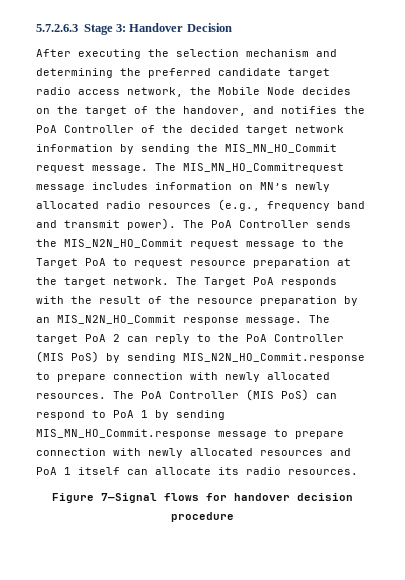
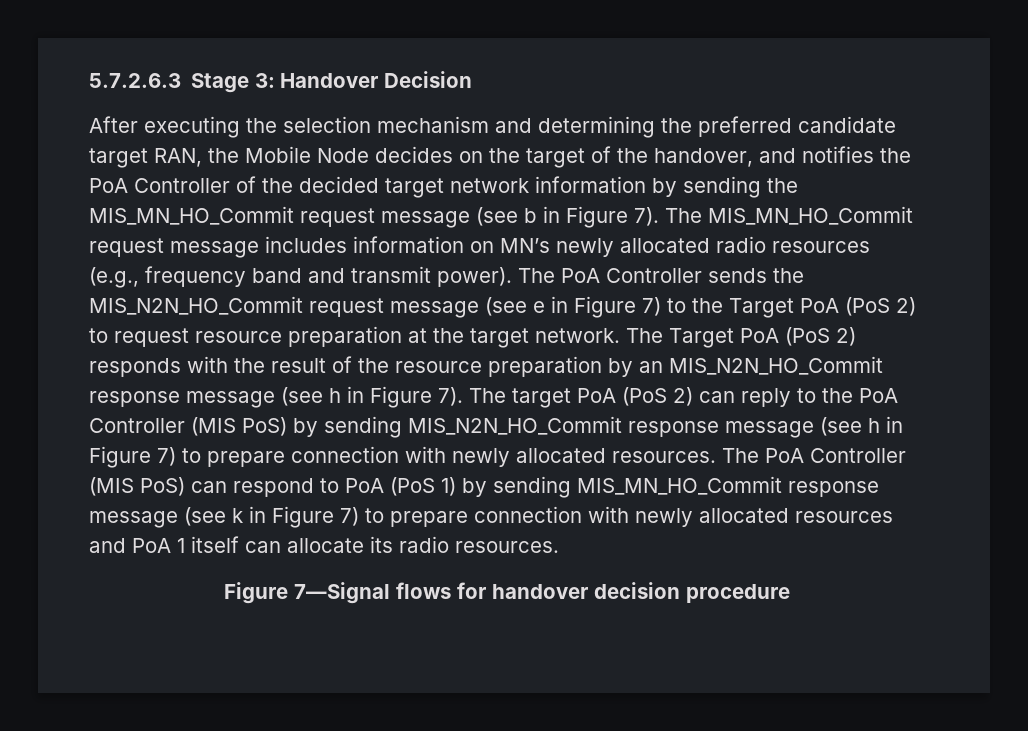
[36,87,183,97] radio access network, -> [154,148,202,167] RAN,
[92,163,344,173] message. The MIS_MN_HO_Commitrequest -> [381,206,913,228] [89,238,164,257] message (see b in Figure 7). The MIS_MN_HO_Commit request
(295, 245) none -> [485,296,661,318] (see e in Figure 7)
(106, 262) none -> [845,297,916,316] (PoS 2)
(274, 281) none -> [785,327,856,346] (PoS 2)
[246,317,302,325] message. -> [186,386,463,408] message (see h in Figure 7).
[113,334,120,342] 2 -> [622,387,693,406] (PoS 2)
[183,353,365,363] MIS_N2N_HO_Commit.response -> [408,416,903,438] [89,446,176,468] MIS_N2N_HO_Commit response message (see h in Figure 7)
[141,410,225,420] [36,429,267,439] 1 by sending MIS_MN_HO_Commit.response message -> [390,476,879,498] [89,506,359,528] (PoS 1) by sending MIS_MN_HO_Commit response message (see k in Figure 7)

